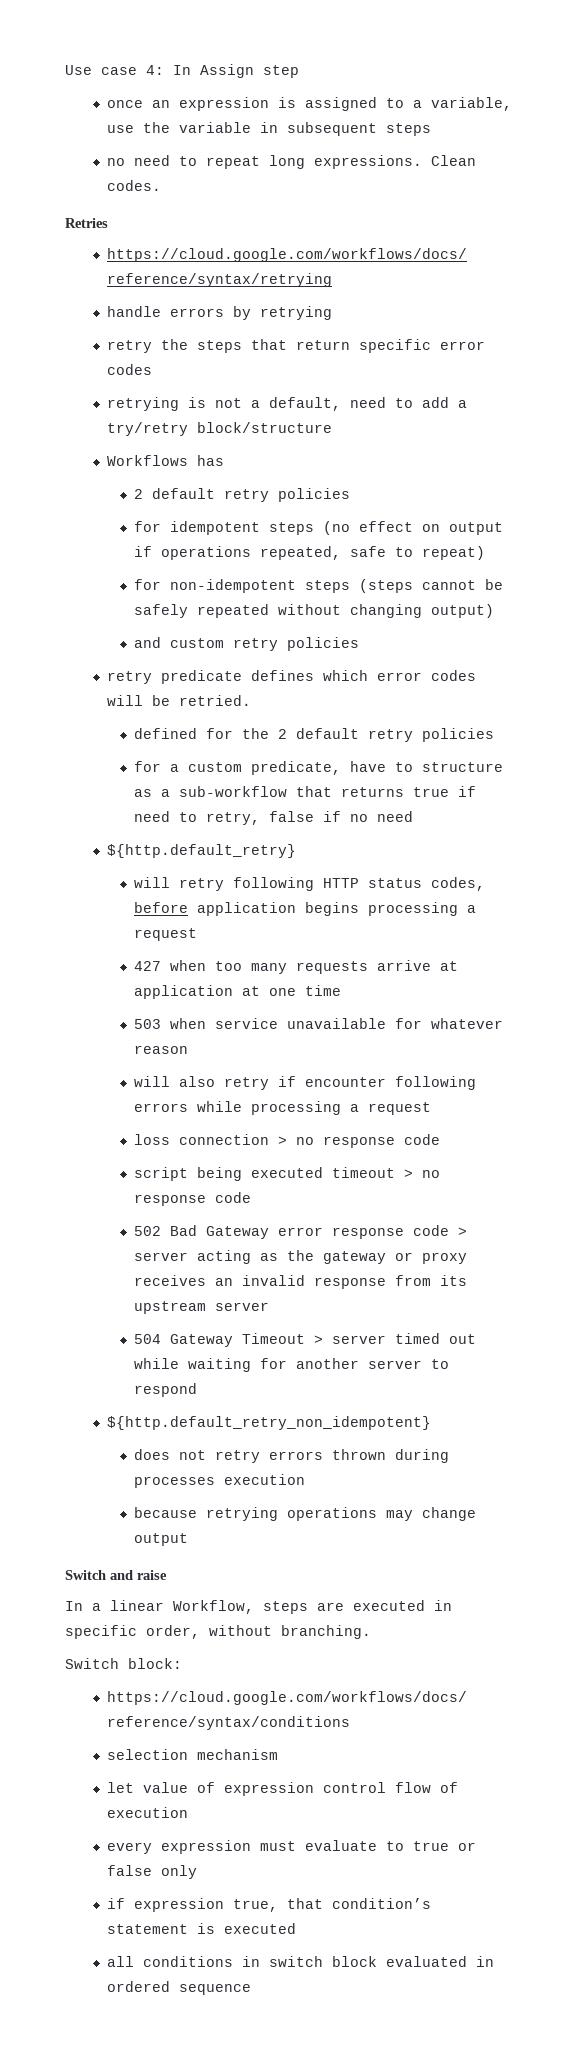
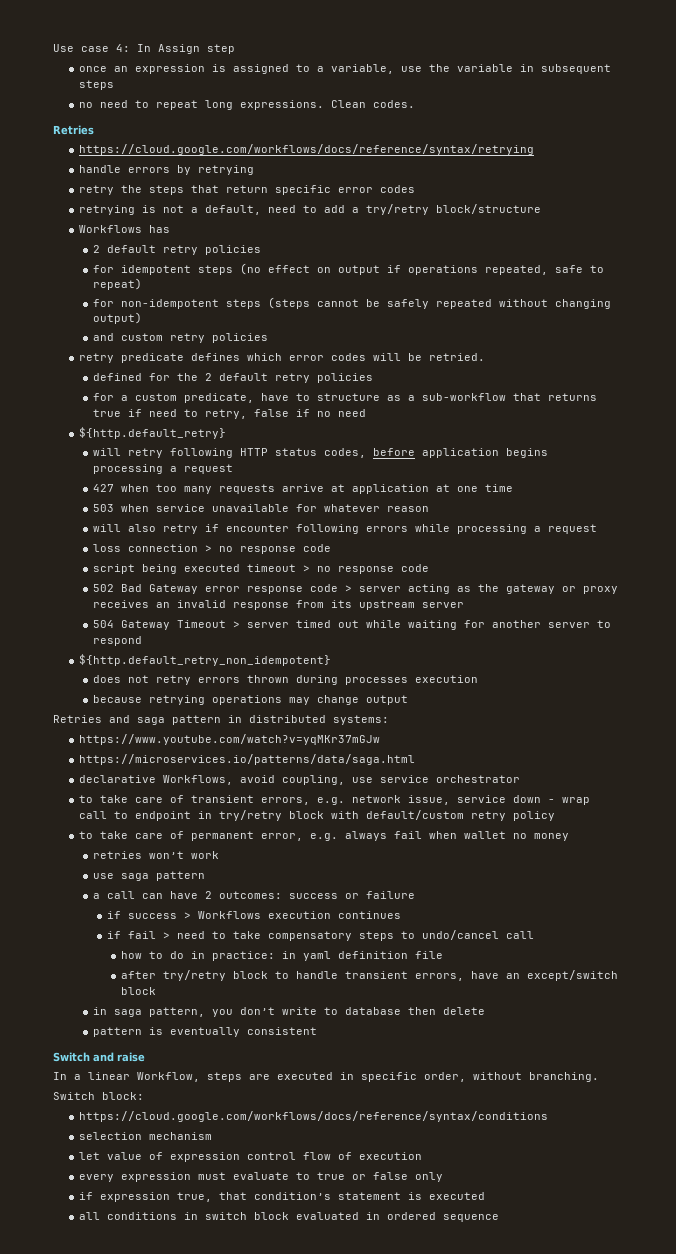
(188, 1539) none -> [53,715,389,725] [79,734,381,745] [79,754,416,765] [79,775,521,785] [79,795,591,805] [79,810,556,821] [79,831,570,841] [93,851,220,859] [93,871,206,881] [93,891,416,899] [107,911,402,919] [107,930,535,941] [121,951,444,961] [121,970,619,981] [121,987,157,995] [93,1007,486,1017] [93,1027,318,1037] // Retries and saga pattern in distributed systems: // https://www.youtube.com/watch?v=yqMKr37mGJw // https://microservices.io/patterns/data/saga.html // declarative Workflows, avoid coupling, use service orchestrator // to take care of transient errors, e.g. network issue, service down - wrap call to endpoint in try/retry block with default/custom retry policy // to take care of permanent error, e.g. always fail when wallet no money // retries won’t work // use saga pattern // a call can have 2 outcomes: success or failure // if success > Workflows execution continues // if fail > need to take compensatory steps to undo/cancel call // how to do in practice: in yaml definition file // after try/retry block to handle transient errors, have an except/switch block // in saga pattern, you don’t write to database then delete // pattern is eventually consistent

